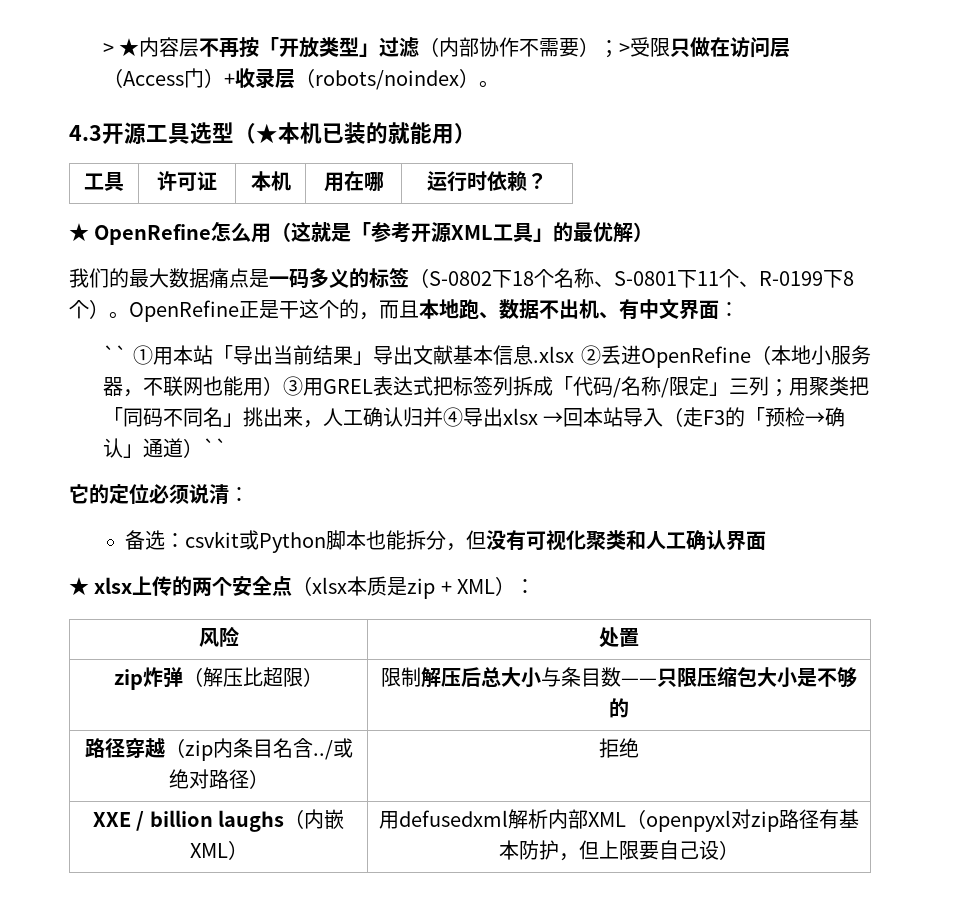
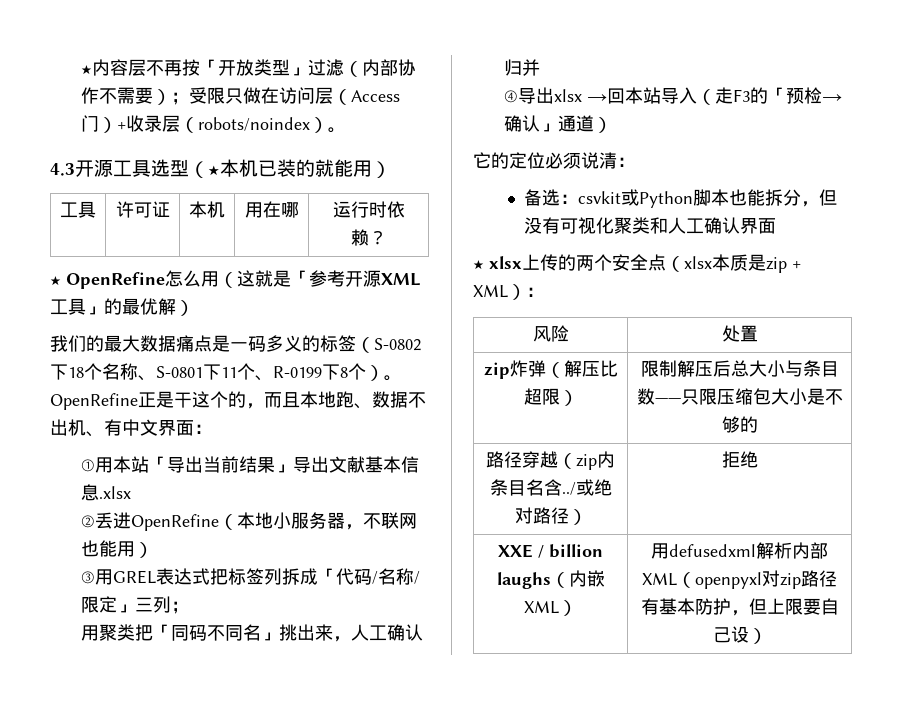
[102,43,114,55] > -> (80, 70) none
[619,43,631,55] > -> (189, 98) none
[102,345,127,363] `` -> (212, 429) none
(575, 354) none -> (131, 492) //
(283, 386) none -> (153, 550) //
(789, 388) none -> (189, 607) //
(443, 417) none -> (540, 67) //
[202,438,227,456] `` -> (612, 125) none

